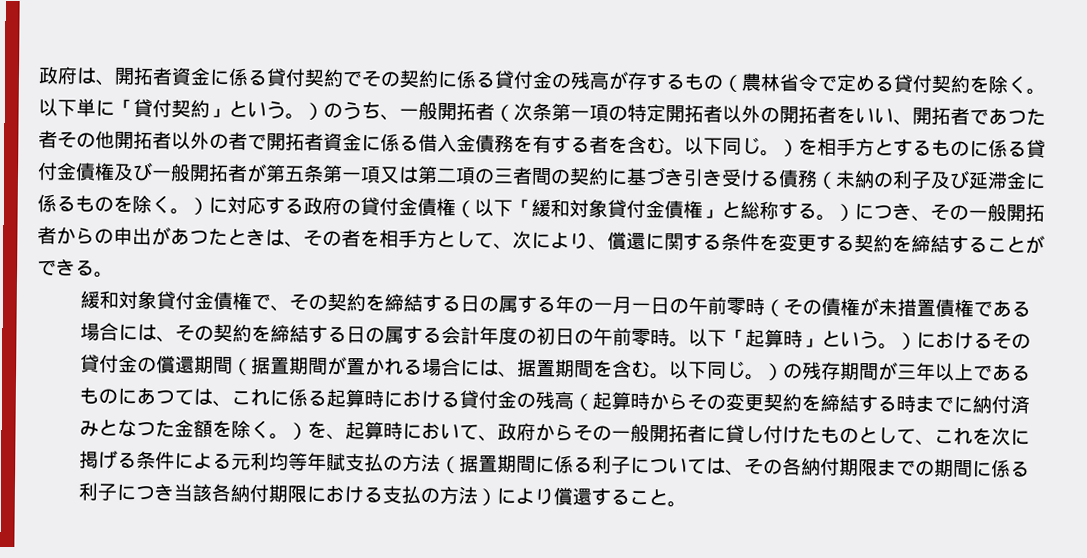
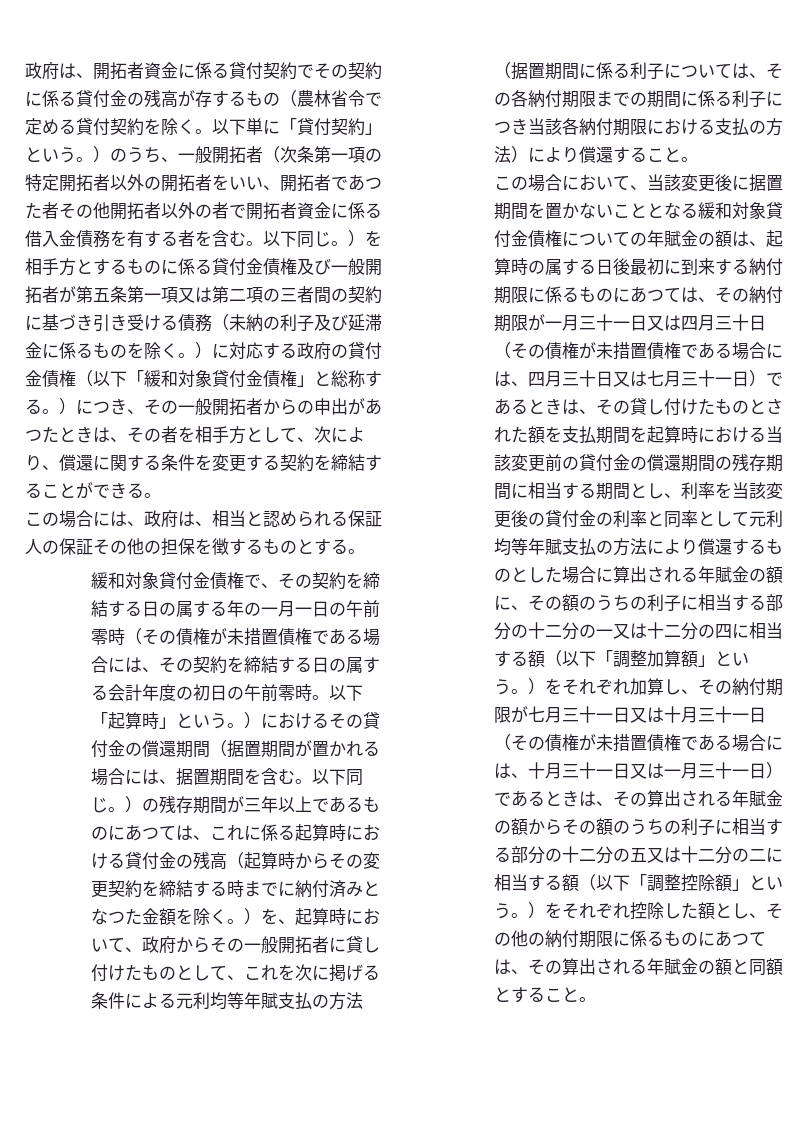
(114, 274) none -> [25,510,382,528] [25,538,365,555] // この場合には、政府は、相当と認められる保証人の保証その他の担保を徴するものとする。
(688, 504) none -> [494,174,784,192] [494,202,784,220] [494,230,784,248] [494,258,784,276] [494,286,784,304] [494,314,767,332] [494,342,784,360] [494,370,784,387] [494,398,784,416] [494,426,784,444] [494,454,784,472] [494,482,784,500] [494,510,784,528] [494,538,784,556] [494,566,784,584] [494,594,784,612] [494,622,784,640] [494,650,750,668] [494,678,784,696] [494,706,767,723] [494,734,784,752] [494,762,784,779] [494,790,784,807] [494,818,784,836] [494,846,784,864] [494,874,784,892] [494,902,784,920] [494,930,767,948] [494,958,784,976] [494,987,597,1003] // この場合において、当該変更後に据置期間を置かないこととなる緩和対象貸付金債権についての年賦金の額は、起算時の属する日後最初に到来する納付期限に係るものにあつては、その納付期限が一月三十一日又は四月三十日（その債権が未措置債権である場合には、四月三十日又は七月三十一日）であるときは、その貸し付けたものとされた額を支払期間を起算時における当該変更前の貸付金の償還期間の残存期間に相当する期間とし、利率を当該変更後の貸付金の利率と同率として元利均等年賦支払の方法により償還するものとした場合に算出される年賦金の額に、その額のうちの利子に相当する部分の十二分の一又は十二分の四に相当する額（以下「調整加算額」という。）をそれぞれ加算し、その納付期限が七月三十一日又は十月三十一日（その債権が未措置債権である場合には、十月三十一日又は一月三十一日）であるときは、その算出される年賦金の額からその額のうちの利子に相当する部分の十二分の五又は十二分の二に相当する額（以下「調整控除額」という。）をそれぞれ控除した額とし、その他の納付期限に係るものにあつては、その算出される年賦金の額と同額とすること。

